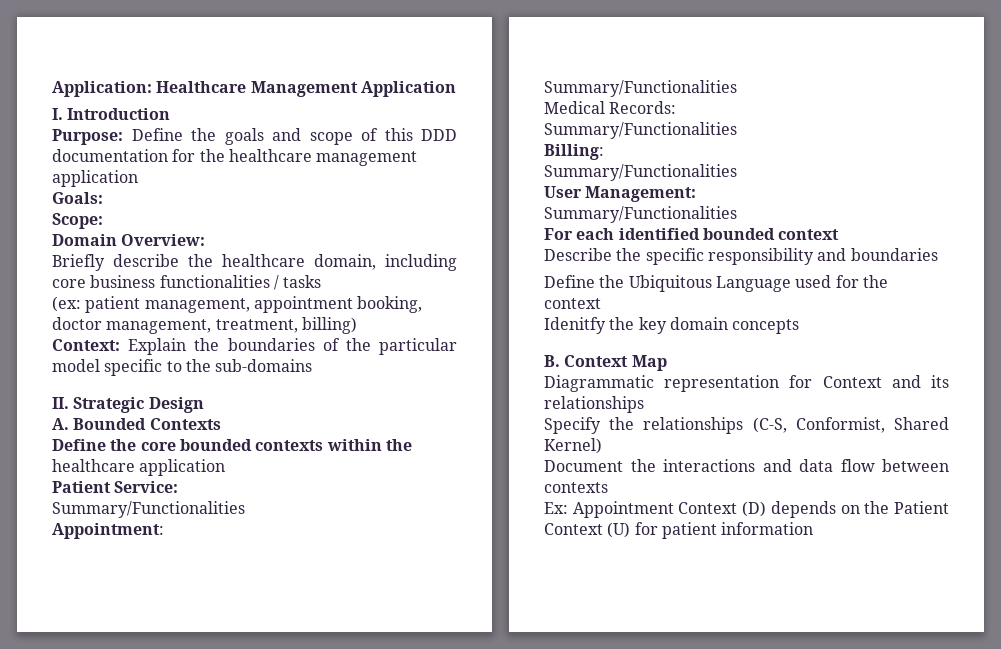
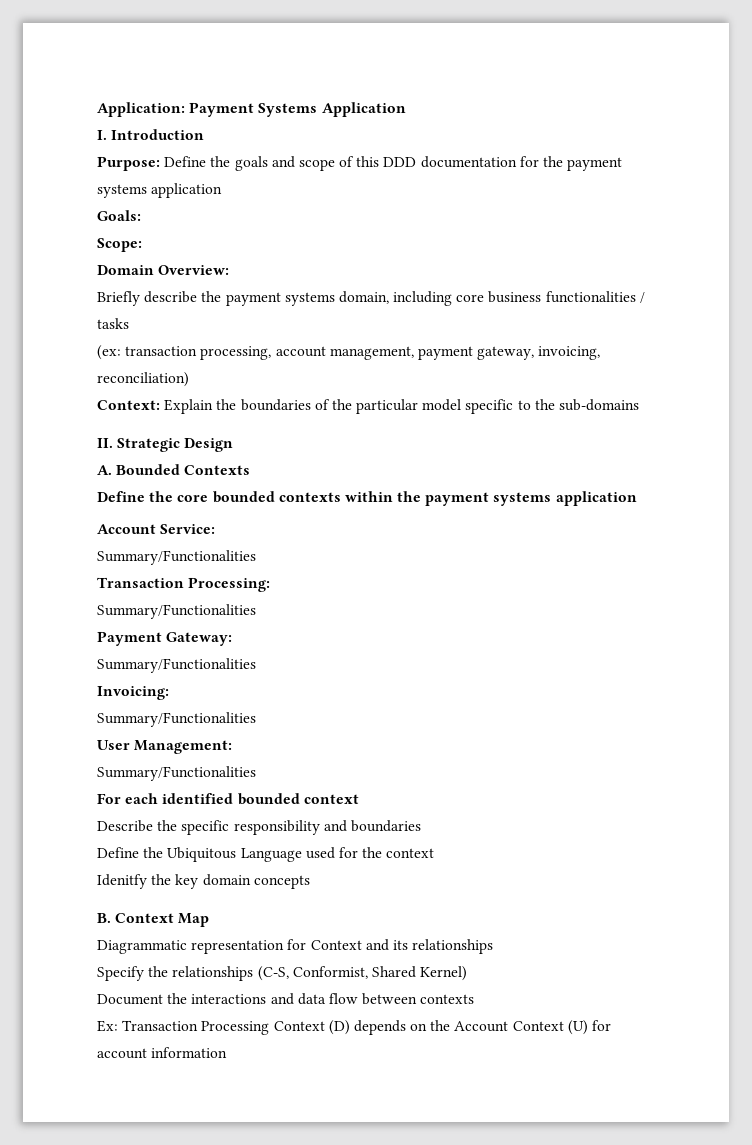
[156,81,358,97] Healthcare Management -> [189,102,318,117] Payment Systems
[228,149,418,166] healthcare management -> [567,157,623,171] [97,184,147,198] payment systems
[222,254,305,267] healthcare -> [225,292,335,306] payment systems
[85,296,423,313] [52,317,357,334] patient management, appointment booking, doctor management, treatment, billing) -> [125,346,601,360] [97,372,189,387] transaction processing, account management, payment gateway, invoicing, reconciliation)
[52,459,226,476] [52,481,111,493] healthcare application // Patient -> [425,491,637,506] [97,524,156,534] payment systems application // Account
[52,523,164,539] [544,80,737,97] [544,101,677,114] [544,122,737,139] [544,144,604,160] Appointment: // Summary/Functionalities // Medical Records: // Summary/Functionalities // Billing: -> [97,577,271,592] [97,604,256,619] [97,631,233,646] [97,658,256,673] [97,686,169,700] Transaction Processing: // Summary/Functionalities // Payment Gateway: // Summary/Functionalities // Invoicing:
[572,501,674,518] Appointment -> [122,1020,270,1035] Transaction Processing
[894,501,949,514] Patient -> [454,1021,509,1032] Account
[661,522,717,539] patient -> [97,1048,147,1059] account

